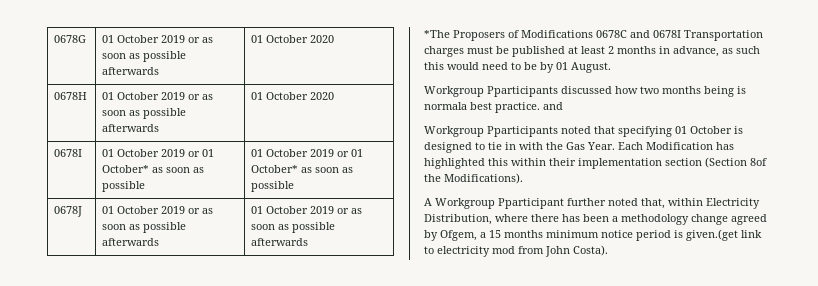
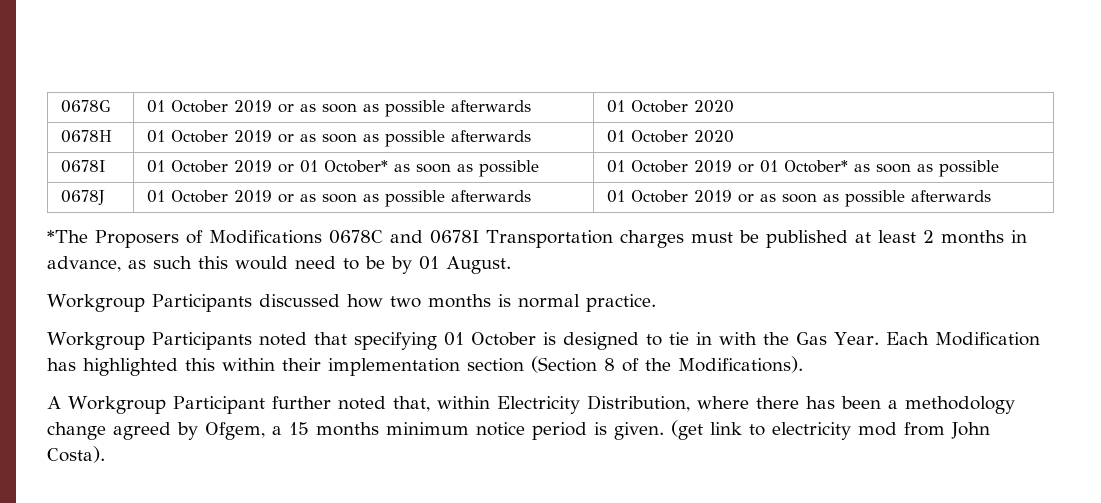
[487,86,558,97] Pparticipants -> [151,294,252,312] Participants
[704,86,746,97] [424,102,492,110] being is normala best -> [497,294,580,308] is normal
[543,102,563,110] [424,126,558,137] and // Workgroup Pparticipants -> [47,332,252,350] // Workgroup Participants
[750,158,767,166] 8of -> [604,358,639,372] 8 of
[498,198,564,209] Pparticipant -> [172,396,265,414] Participant
[686,229,738,241] given.(get -> [614,420,703,440] given. (get

